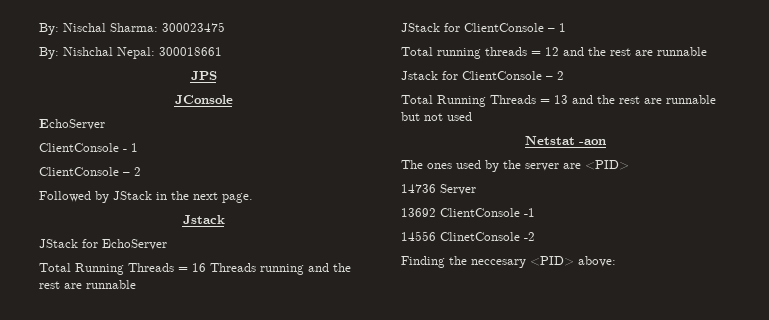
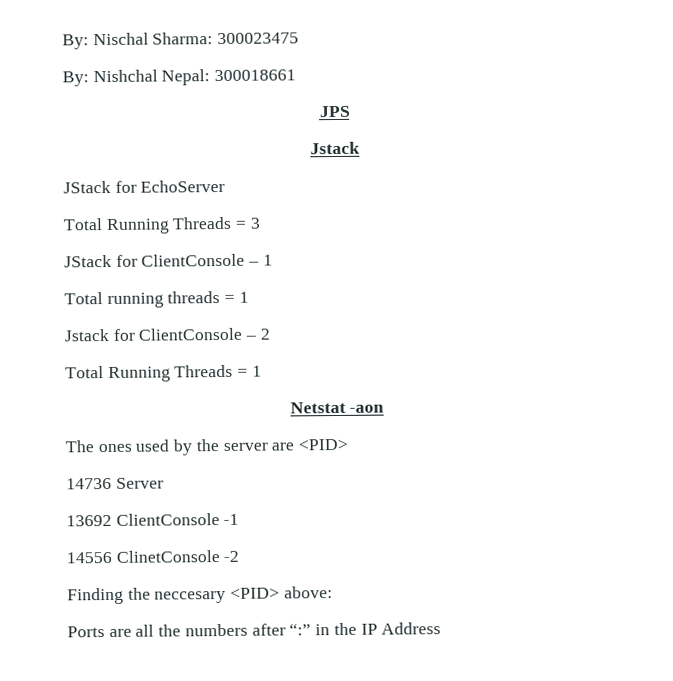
[174,95,233,104] [39,119,105,130] [39,143,138,152] [39,167,141,176] [39,191,253,203] // JConsole // EchoServer // ClientConsole - 1 // ClientConsole – 2 // Followed by JStack in the next page. -> (351, 111) none
[192,263,351,275] [39,280,136,289] 16 Threads running and the rest are runnable -> [249,217,261,229] 3
[545,47,707,56] 12 and the rest are runnable -> [238,291,249,303] 1
[554,95,716,104] [401,112,472,121] 13 and the rest are runnable but not used -> [251,365,262,377] 1
(616, 261) none -> [67,622,442,638] // Ports are all the numbers after “:” in the IP Address

